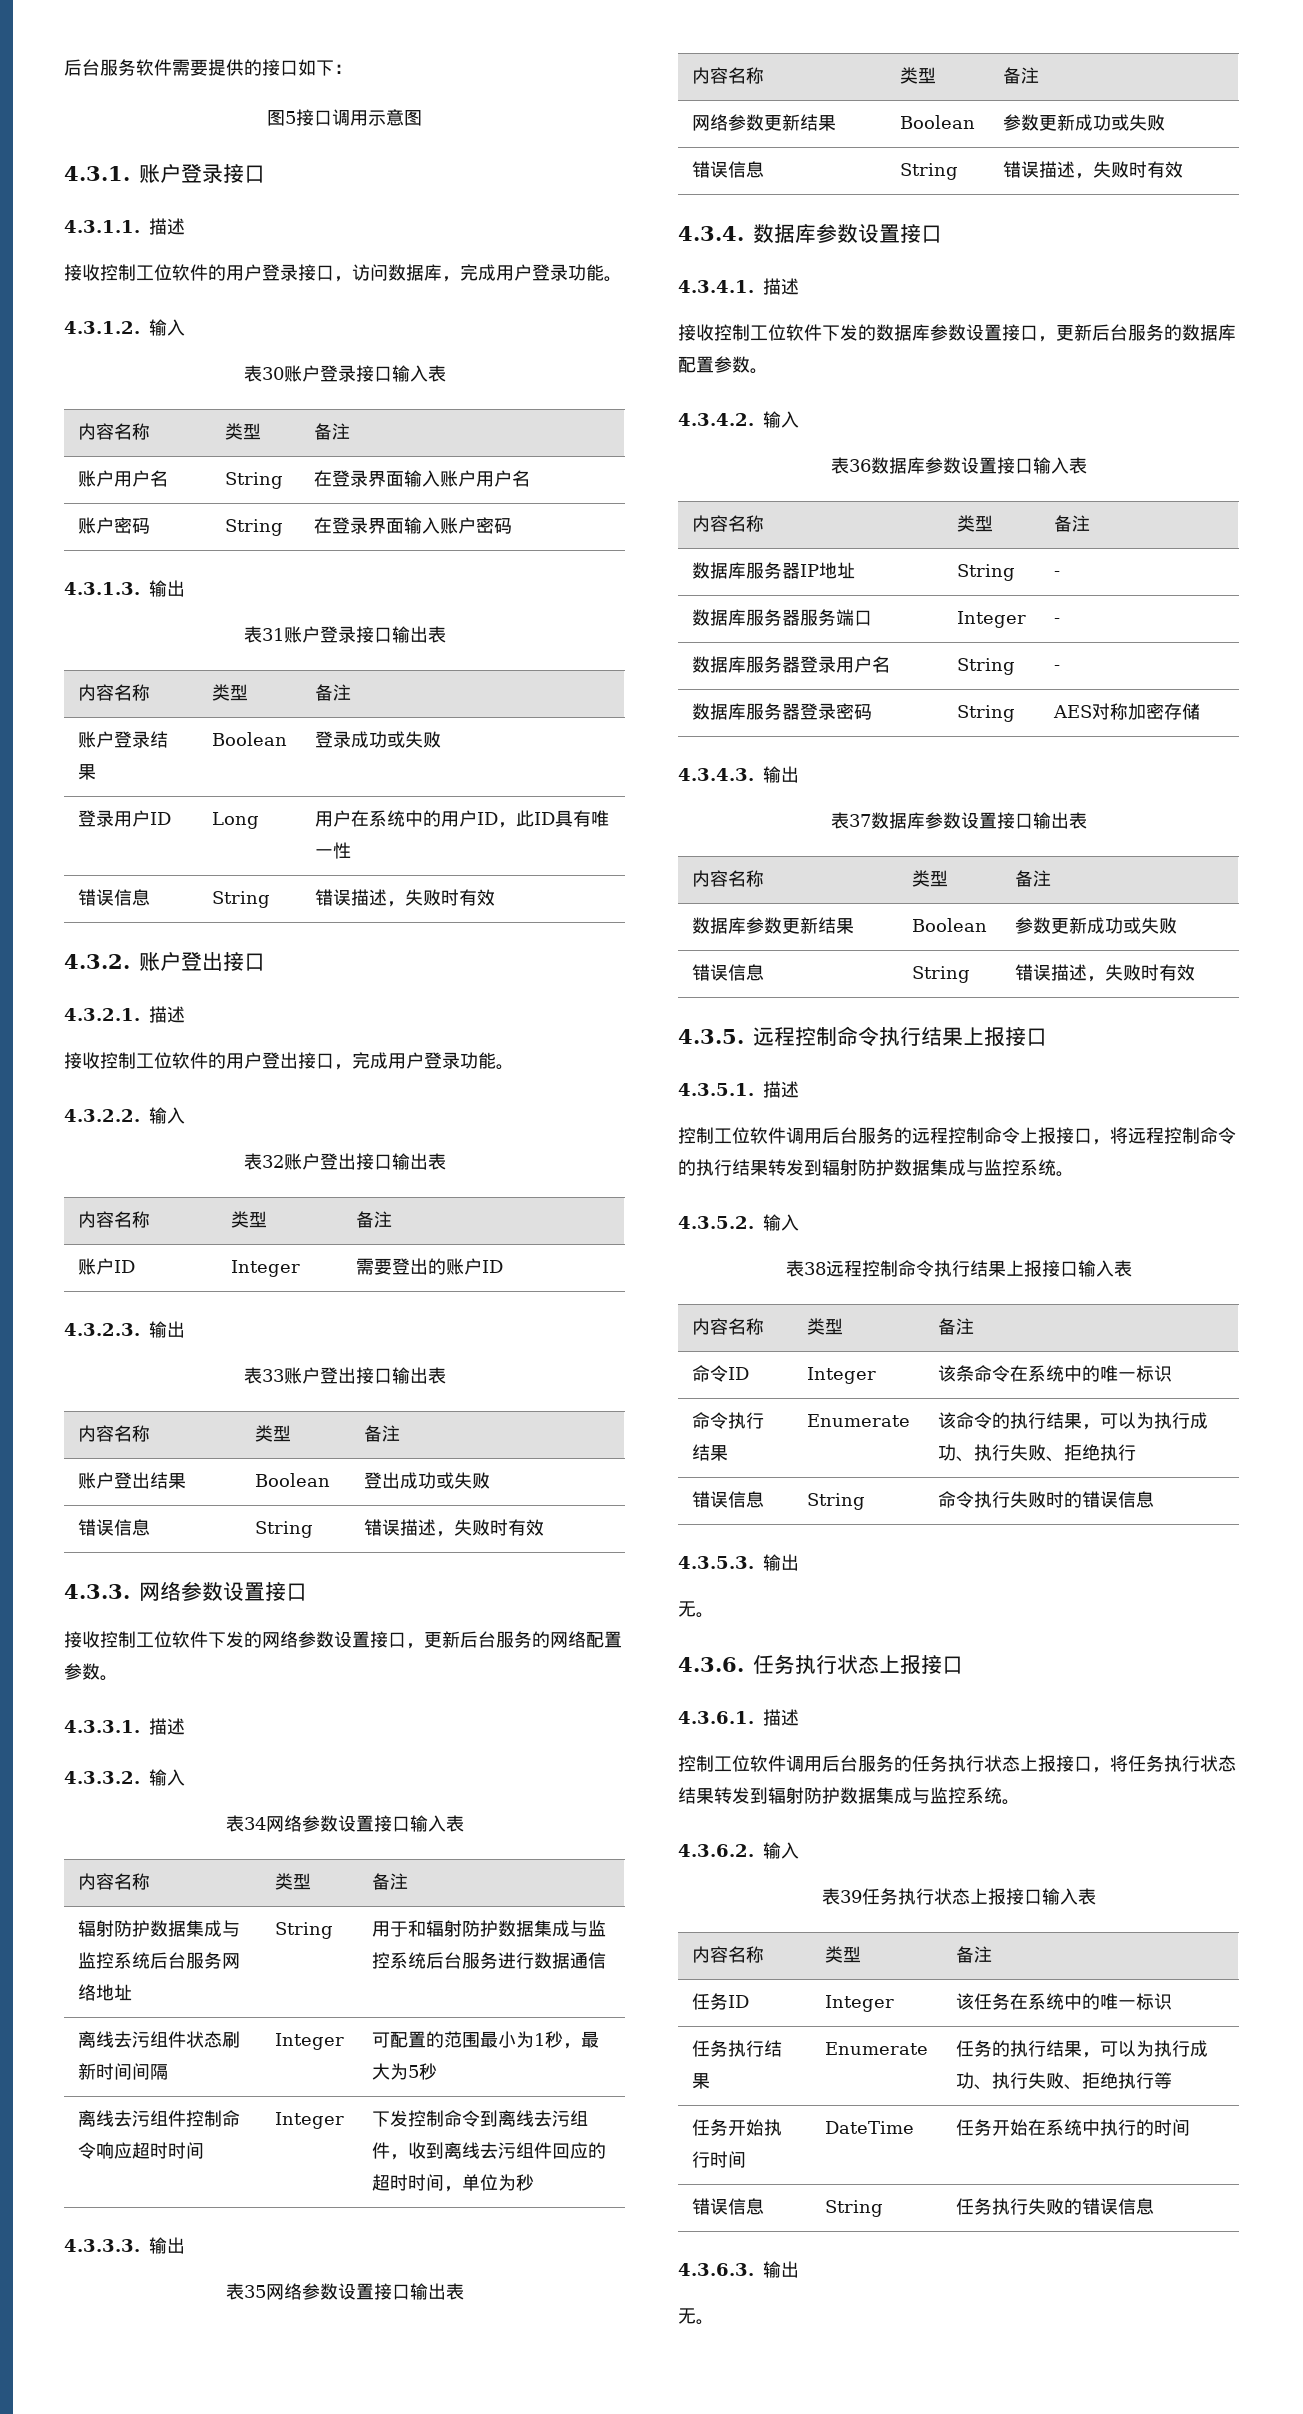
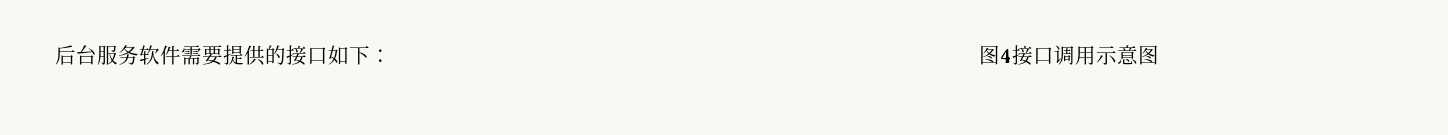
[285,111,296,124] 5 -> [999,49,1012,63] 4
[64,164,265,183] [64,218,185,235] [64,264,622,282] [64,319,185,336] [243,365,446,382] [77,423,150,440] [224,423,261,440] [313,423,350,440] [77,470,168,487] [224,472,283,489] [313,470,530,487] [77,517,150,534] [224,519,283,536] [313,517,512,534] [64,580,185,597] [243,626,446,643] [77,684,150,701] [211,684,248,701] [314,684,351,701] [77,731,168,748] [77,764,96,780] [211,732,287,746] [314,731,441,748] [77,810,171,827] [211,812,259,829] [314,810,609,828] [314,842,351,859] [77,889,150,906] [211,891,270,908] [314,889,495,907] [64,952,265,971] [64,1006,185,1023] [64,1052,514,1070] [64,1107,185,1124] [243,1153,446,1170] [77,1211,150,1228] [230,1211,267,1228] [355,1211,392,1228] [77,1258,135,1275] [230,1260,300,1277] [355,1258,503,1275] [64,1321,185,1338] [243,1367,446,1384] [77,1425,150,1442] [254,1425,291,1442] [363,1425,400,1442] [77,1472,186,1489] [254,1473,330,1487] [363,1472,490,1489] [77,1519,150,1536] [254,1521,313,1538] [363,1519,544,1537] [64,1581,307,1601] [64,1631,622,1649] [64,1663,118,1681] [64,1718,185,1735] [64,1769,185,1786] [225,1815,464,1832] [77,1873,150,1890] [274,1873,311,1890] [371,1873,408,1890] [77,1920,240,1937] [77,1952,240,1969] [77,1984,132,2001] [274,1922,333,1939] [371,1920,606,1937] [371,1952,606,1969] [77,2031,240,2048] [77,2063,168,2080] [274,2033,344,2050] [371,2031,599,2049] [371,2063,437,2080] [77,2110,240,2127] [77,2142,204,2159] [274,2112,344,2129] [371,2110,588,2127] [371,2142,606,2160] [371,2174,534,2192] [64,2237,185,2254] [225,2283,464,2300] [691,67,764,84] [899,67,936,84] [1002,67,1039,84] [691,114,836,131] [899,115,975,129] [1002,114,1165,131] [691,161,764,178] [899,163,958,180] [1002,161,1183,179] [678,223,942,243] [678,278,799,295] [678,324,1236,342] [678,356,768,374] [678,411,799,428] [830,457,1087,474] [691,515,764,532] [956,515,993,532] [1053,515,1090,532] [691,562,855,579] [956,564,1015,581] [1053,571,1060,577] [691,609,872,626] [956,611,1026,628] [1053,618,1060,624] [691,656,890,673] [956,658,1015,675] [1053,665,1060,671] [691,703,872,720] [956,705,1015,722] [1052,703,1200,720] [678,766,799,783] [830,812,1087,829] [691,870,764,887] [911,870,948,887] [1014,870,1051,887] [691,917,854,934] [911,918,987,932] [1014,917,1177,934] [691,964,764,981] [911,966,970,983] [1014,964,1195,982] [678,1026,1047,1047] [678,1081,799,1098] [678,1127,1236,1145] [678,1159,1074,1177] [678,1214,799,1231] [785,1260,1132,1277] [691,1318,764,1335] [806,1318,843,1335] [937,1318,974,1335] [691,1365,749,1382] [806,1367,876,1384] [937,1365,1172,1382] [691,1412,764,1429] [691,1444,728,1461] [806,1414,910,1427] [937,1412,1208,1430] [937,1444,1136,1462] [691,1491,764,1508] [806,1493,865,1510] [937,1491,1154,1508] [678,1554,799,1571] [678,1601,714,1618] [678,1654,963,1675] [678,1709,799,1726] [678,1755,1236,1773] [678,1787,1020,1805] [678,1842,799,1859] [821,1888,1096,1905] [691,1946,764,1963] [824,1946,861,1963] [955,1946,992,1963] [691,1993,749,2010] [824,1995,894,2012] [955,1993,1172,2010] [691,2040,782,2057] [691,2073,710,2089] [824,2042,928,2055] [955,2040,1208,2058] [955,2072,1172,2090] [691,2119,782,2136] [691,2151,746,2168] [824,2121,914,2134] [955,2119,1190,2136] [691,2198,764,2215] [824,2200,883,2217] [955,2198,1154,2215] [678,2261,799,2278] [678,2308,714,2325] // 4.3.1.账户登录接口 // 4.3.1.1.描述 // 接收控制工位软件的用户登录接口，访问数据库，完成用户登录功能。 // 4.3.1.2.输入 // 表30账户登录接口输入表 // 内容名称 | 类型 | 备注 // 账户用户名 | String | 在登录界面输入账户用户名 // 账户密码 | String | 在登录界面输入账户密码 // 4.3.1.3.输出 // 表31账户登录接口输出表 // 内容名称 | 类型 | 备注 // 账户登录结果 | Boolean | 登录成功或失败 // 登录用户ID | Long | 用户在系统中的用户ID，此ID具有唯一性 // 错误信息 | String | 错误描述，失败时有效 // 4.3.2.账户登出接口 // 4.3.2.1.描述 // 接收控制工位软件的用户登出接口，完成用户登录功能。 // 4.3.2.2.输入 // 表32账户登出接口输出表 // 内容名称 | 类型 | 备注 // 账户ID | Integer | 需要登出的账户ID // 4.3.2.3.输出 // 表33账户登出接口输出表 // 内容名称 | 类型 | 备注 // 账户登出结果 | Boolean | 登出成功或失败 // 错误信息 | String | 错误描述，失败时有效 // 4.3.3.网络参数设置接口 // 接收控制工位软件下发的网络参数设置接口，更新后台服务的网络配置参数。 // 4.3.3.1.描述 // 4.3.3.2.输入 // 表34网络参数设置接口输入表 // 内容名称 | 类型 | 备注 // 辐射防护数据集成与监控系统后台服务网络地址 | String | 用于和辐射防护数据集成与监控系统后台服务进行数据通信 // 离线去污组件状态刷新时间间隔 | Integer | 可配置的范围最小为1秒，最大为5秒 // 离线去污组件控制命令响应超时时间 | Integer | 下发控制命令到离线去污组件，收到离线去污组件回应的超时时间，单位为秒 // 4.3.3.3.输出 // 表35网络参数设置接口输出表 // 内容名称 | 类型 | 备注 // 网络参数更新结果 | Boolean | 参数更新成功或失败 // 错误信息 | String | 错误描述，失败时有效 // 4.3.4.数据库参数设置接口 // 4.3.4.1.描述 // 接收控制工位软件下发的数据库参数设置接口，更新后台服务的数据库配置参数。 // 4.3.4.2.输入 // 表36数据库参数设置接口输入表 // 内容名称 | 类型 | 备注 // 数据库服务器IP地址 | String | - // 数据库服务器服务端口 | Integer | - // 数据库服务器登录用户名 | String | - // 数据库服务器登录密码 | String | AES对称加密存储 // 4.3.4.3.输出 // 表37数据库参数设置接口输出表 // 内容名称 | 类型 | 备注 // 数据库参数更新结果 | Boolean | 参数更新成功或失败 // 错误信息 | String | 错误描述，失败时有效 // 4.3.5.远程控制命令执行结果上报接口 // 4.3.5.1.描述 // 控制工位软件调用后台服务的远程控制命令上报接口，将远程控制命令的执行结果转发到辐射防护数据集成与监控系统。 // 4.3.5.2.输入 // 表38远程控制命令执行结果上报接口输入表 // 内容名称 | 类型 | 备注 // 命令ID | Integer | 该条命令在系统中的唯一标识 // 命令执行结果 | Enumerate | 该命令的执行结果，可以为执行成功、执行失败、拒绝执行 // 错误信息 | String | 命令执行失败时的错误信息 // 4.3.5.3.输出 // 无。 // 4.3.6.任务执行状态上报接口 // 4.3.6.1.描述 // 控制工位软件调用后台服务的任务执行状态上报接口，将任务执行状态结果转发到辐射防护数据集成与监控系统。 // 4.3.6.2.输入 // 表39任务执行状态上报接口输入表 // 内容名称 | 类型 | 备注 // 任务ID | Integer | 该任务在系统中的唯一标识 // 任务执行结果 | Enumerate | 任务的执行结果，可以为执行成功、执行失败、拒绝执行等 // 任务开始执行时间 | DateTime | 任务开始在系统中执行的时间 // 错误信息 | String | 任务执行失败的错误信息 // 4.3.6.3.输出 // 无。 -> (1159, 55) none

